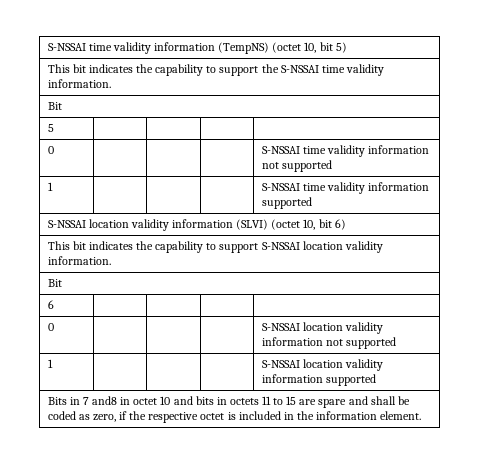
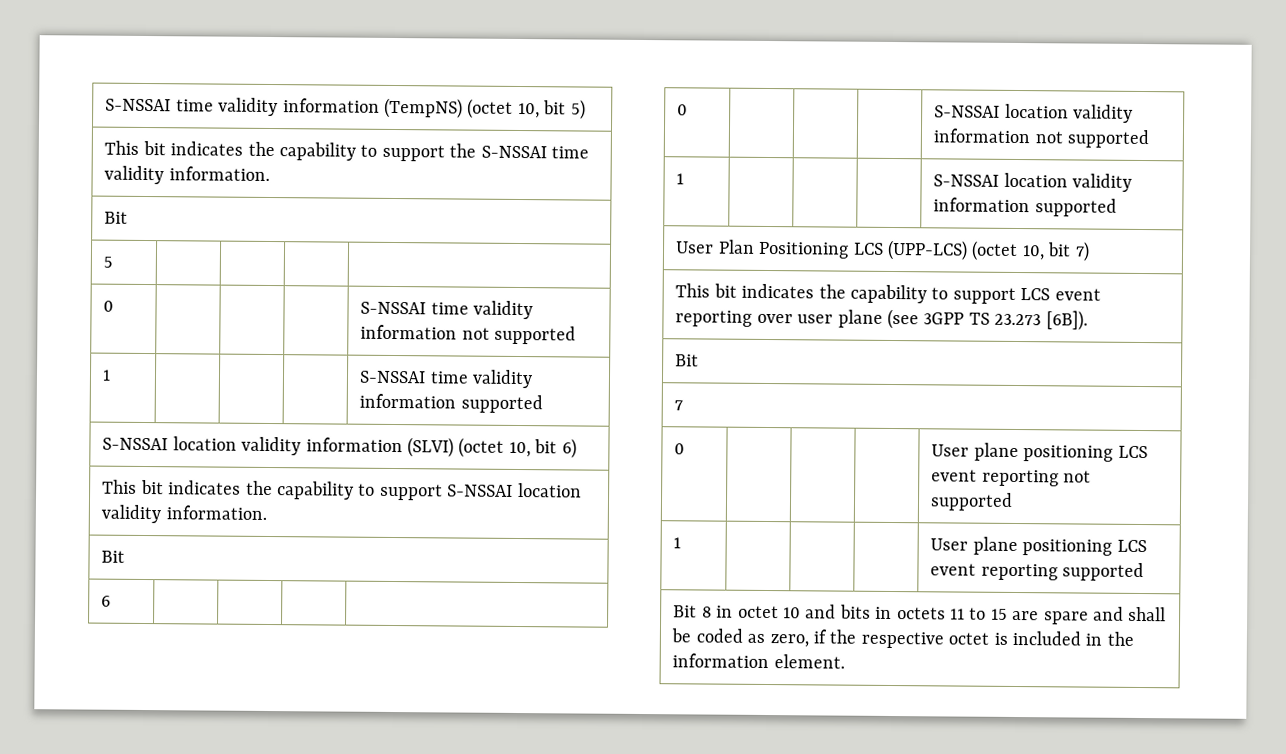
[47,396,118,405] Bits in 7 and8 -> [675,239,1090,262] [675,283,1101,304] [675,308,1088,331] [675,354,700,367] [674,400,684,411] [674,443,686,455] [931,442,1148,462] [931,469,1092,487] [930,492,1014,511] [673,537,682,549] [930,536,1147,556] [930,562,1145,582] [673,605,712,618] User Plan Positioning LCS (UPP-LCS) (octet 10, bit 7) // This bit indicates the capability to support LCS event reporting over user plane (see 3GPP TS 23.273 [6B]). // Bit // 7 // 0 | | | | User plane positioning LCS event reporting not supported // 1 | | | | User plane positioning LCS event reporting supported // Bit 8

